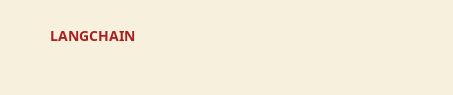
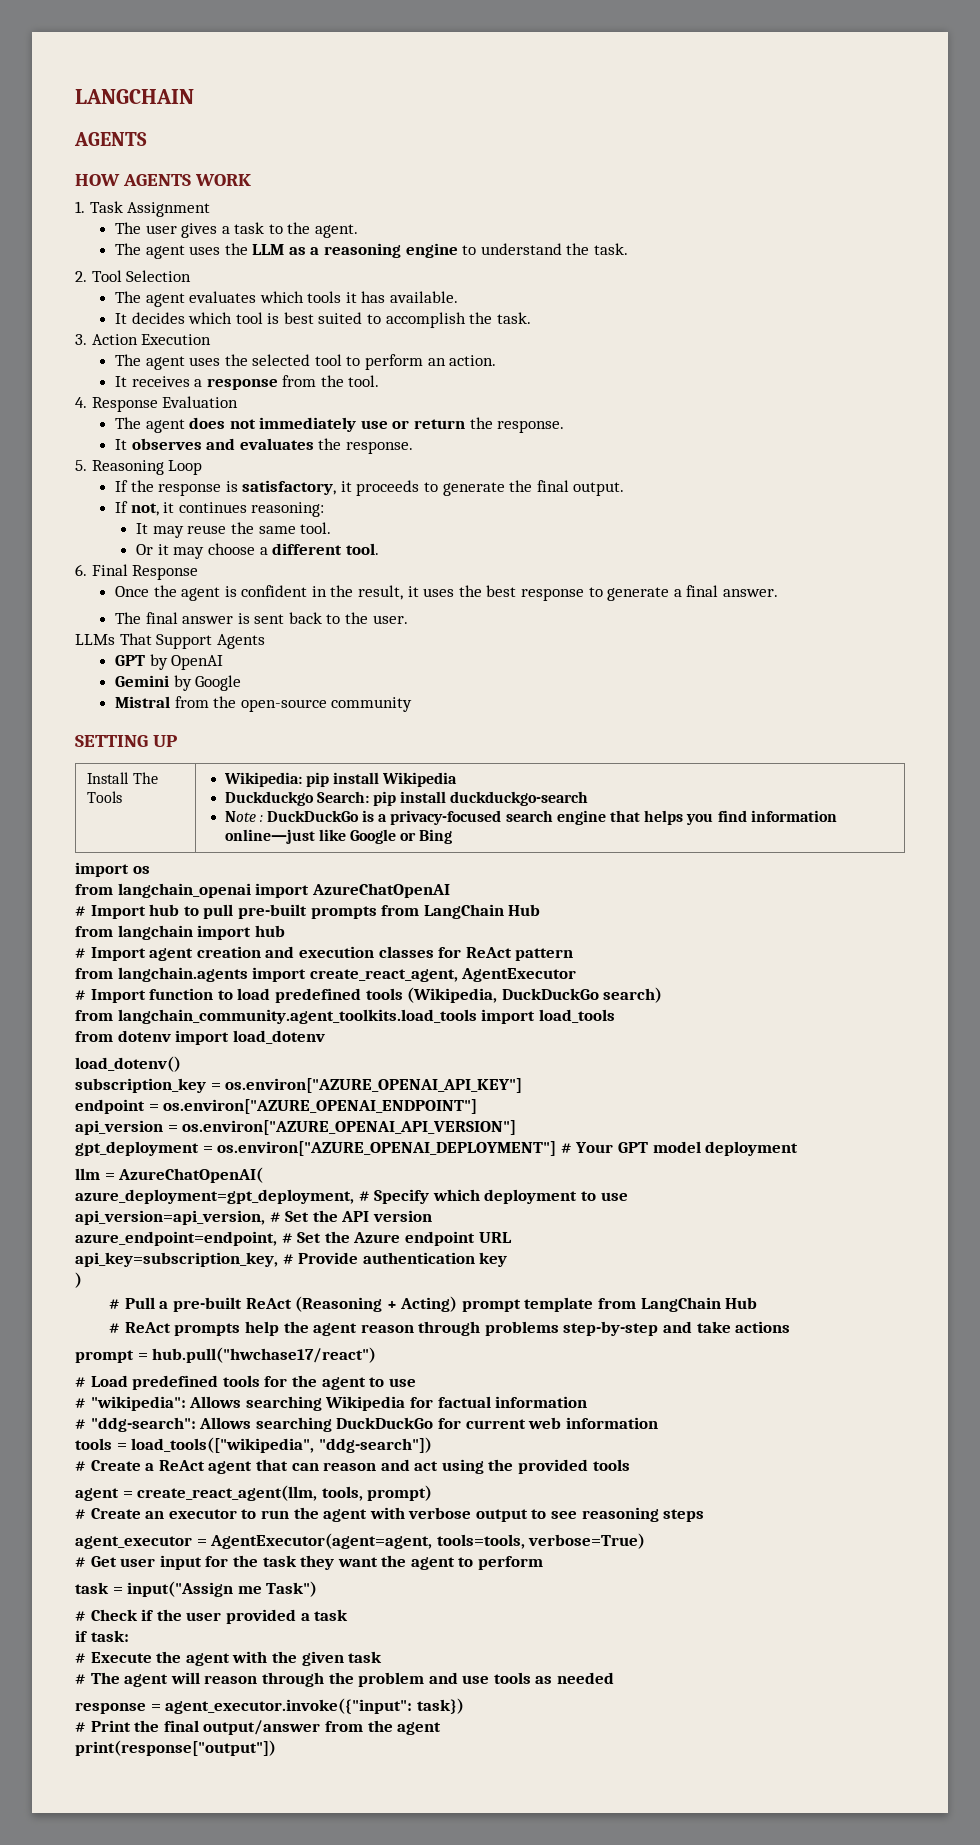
(135, 36) none -> [74,132,147,146] [75,174,251,186] [75,201,211,217] [114,222,359,238] [114,243,629,259] [75,270,192,282] [114,291,459,307] [114,312,531,328] [75,334,212,345] [114,354,497,370] [114,375,380,390] [75,396,239,412] [114,417,565,433] [114,438,413,454] [75,460,203,475] [114,480,625,496] [114,501,325,517] [136,522,332,538] [136,543,379,559] [75,564,199,580] [114,585,778,601] [114,612,408,624] [75,633,265,649] [114,654,224,670] [114,675,242,691] [114,696,413,712] [75,735,177,747] [87,772,158,784] [87,791,123,803] [223,772,458,787] [224,791,589,806] [224,810,837,825] [224,829,453,844] [75,862,150,877] [75,883,450,898] [75,904,541,919] [75,925,285,940] [75,946,574,961] [75,967,577,982] [75,987,663,1003] [75,1009,615,1024] [75,1030,325,1045] [75,1056,181,1072] [75,1078,523,1093] [75,1099,478,1114] [75,1120,517,1135] [75,1141,799,1156] [75,1167,264,1183] [75,1189,628,1204] [75,1210,432,1225] [75,1231,512,1246] [75,1252,508,1267] [75,1272,82,1288] [109,1296,758,1312] [109,1321,791,1336] [75,1347,377,1363] [75,1375,416,1390] [75,1396,588,1411] [75,1417,658,1432] [75,1437,432,1453] [75,1459,630,1474] [75,1485,433,1501] [75,1507,705,1522] [75,1533,646,1549] [75,1555,544,1570] [75,1581,318,1597] [75,1609,349,1624] [75,1630,129,1642] [75,1651,383,1666] [75,1672,615,1687] [75,1698,464,1714] [75,1720,442,1735] [75,1740,276,1756] // AGENTS // HOW AGENTS WORK // 1. Task Assignment // The user gives a task to the agent. // The agent uses the LLM as a reasoning engine to understand the task. // 2. Tool Selection // The agent evaluates which tools it has available. // It decides which tool is best suited to accomplish the task. // 3. Action Execution // The agent uses the selected tool to perform an action. // It receives a response from the tool. // 4. Response Evaluation // The agent does not immediately use or return the response. // It observes and evaluates the response. // 5. Reasoning Loop // If the response is satisfactory, it proceeds to generate the final output. // If not, it continues reasoning: // It may reuse the same tool. // Or it may choose a different tool. // 6. Final Response // Once the agent is confident in the result, it uses the best response to generate a final answer. // The final answer is sent back to the user. // LLMs That Support Agents // GPT by OpenAI // Gemini by Google // Mistral from the open-source community // SETTING UP // Install The Tools | Wikipedia: pip install Wikipedia // Duckduckgo Search: pip install duckduckgo-search // Note : DuckDuckGo is a privacy-focused search engine that helps you find information online—just like Google or Bing // import os // from langchain_openai import AzureChatOpenAI // # Import hub to pull pre-built prompts from LangChain Hub // from langchain import hub // # Import agent creation and execution classes for ReAct pattern // from langchain.agents import create_react_agent, AgentExecutor // # Import function to load predefined tools (Wikipedia, DuckDuckGo search) // from langchain_community.agent_toolkits.load_tools import load_tools // from dotenv import load_dotenv // load_dotenv() // subscription_key = os.environ["AZURE_OPENAI_API_KEY"] // endpoint = os.environ["AZURE_OPENAI_ENDPOINT"] // api_version = os.environ["AZURE_OPENAI_API_VERSION"] // gpt_deployment = os.environ["AZURE_OPENAI_DEPLOYMENT"] # Your GPT model deployment // llm = AzureChatOpenAI( // azure_deployment=gpt_deployment, # Specify which deployment to use // api_version=api_version, # Set the API version // azure_endpoint=endpoint, # Set the Azure endpoint URL // api_key=subscription_key, # Provide authentication key // ) // # Pull a pre-built ReAct (Reasoning + Acting) prompt template from LangChain Hub // # ReAct prompts help the agent reason through problems step-by-step and take actions // prompt = hub.pull("hwchase17/react") // # Load predefined tools for the agent to use // # "wikipedia": Allows searching Wikipedia for factual information // # "ddg-search": Allows searching DuckDuckGo for current web information // tools = load_tools(["wikipedia", "ddg-search"]) // # Create a ReAct agent that can reason and act using the provided tools // agent = create_react_agent(llm, tools, prompt) // # Create an executor to run the agent with verbose output to see reasoning steps // agent_executor = AgentExecutor(agent=agent, tools=tools, verbose=True) // # Get user input for the task they want the agent to perform // task = input("Assign me Task") // # Check if the user provided a task // if task: // # Execute the agent with the given task // # The agent will reason through the problem and use tools as needed // response = agent_executor.invoke({"input": task}) // # Print the final output/answer from the agent // print(response["output"])

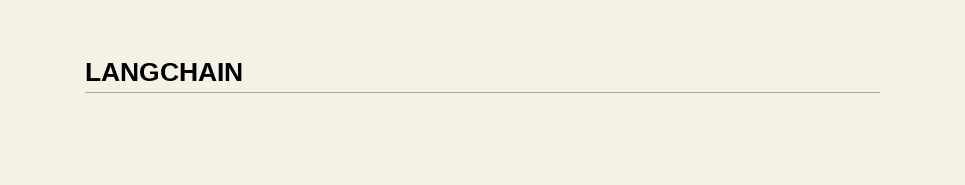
[74,132,147,146] [75,174,251,186] [75,201,211,217] [114,222,359,238] [114,243,629,259] [75,270,192,282] [114,291,459,307] [114,312,531,328] [75,334,212,345] [114,354,497,370] [114,375,380,390] [75,396,239,412] [114,417,565,433] [114,438,413,454] [75,460,203,475] [114,480,625,496] [114,501,325,517] [136,522,332,538] [136,543,379,559] [75,564,199,580] [114,585,778,601] [114,612,408,624] [75,633,265,649] [114,654,224,670] [114,675,242,691] [114,696,413,712] [75,735,177,747] [87,772,158,784] [87,791,123,803] [223,772,458,787] [224,791,589,806] [224,810,837,825] [224,829,453,844] [75,862,150,877] [75,883,450,898] [75,904,541,919] [75,925,285,940] [75,946,574,961] [75,967,577,982] [75,987,663,1003] [75,1009,615,1024] [75,1030,325,1045] [75,1056,181,1072] [75,1078,523,1093] [75,1099,478,1114] [75,1120,517,1135] [75,1141,799,1156] [75,1167,264,1183] [75,1189,628,1204] [75,1210,432,1225] [75,1231,512,1246] [75,1252,508,1267] [75,1272,82,1288] [109,1296,758,1312] [109,1321,791,1336] [75,1347,377,1363] [75,1375,416,1390] [75,1396,588,1411] [75,1417,658,1432] [75,1437,432,1453] [75,1459,630,1474] [75,1485,433,1501] [75,1507,705,1522] [75,1533,646,1549] [75,1555,544,1570] [75,1581,318,1597] [75,1609,349,1624] [75,1630,129,1642] [75,1651,383,1666] [75,1672,615,1687] [75,1698,464,1714] [75,1720,442,1735] [75,1740,276,1756] // AGENTS // HOW AGENTS WORK // 1. Task Assignment // The user gives a task to the agent. // The agent uses the LLM as a reasoning engine to understand the task. // 2. Tool Selection // The agent evaluates which tools it has available. // It decides which tool is best suited to accomplish the task. // 3. Action Execution // The agent uses the selected tool to perform an action. // It receives a response from the tool. // 4. Response Evaluation // The agent does not immediately use or return the response. // It observes and evaluates the response. // 5. Reasoning Loop // If the response is satisfactory, it proceeds to generate the final output. // If not, it continues reasoning: // It may reuse the same tool. // Or it may choose a different tool. // 6. Final Response // Once the agent is confident in the result, it uses the best response to generate a final answer. // The final answer is sent back to the user. // LLMs That Support Agents // GPT by OpenAI // Gemini by Google // Mistral from the open-source community // SETTING UP // Install The Tools | Wikipedia: pip install Wikipedia // Duckduckgo Search: pip install duckduckgo-search // Note : DuckDuckGo is a privacy-focused search engine that helps you find information online—just like Google or Bing // import os // from langchain_openai import AzureChatOpenAI // # Import hub to pull pre-built prompts from LangChain Hub // from langchain import hub // # Import agent creation and execution classes for ReAct pattern // from langchain.agents import create_react_agent, AgentExecutor // # Import function to load predefined tools (Wikipedia, DuckDuckGo search) // from langchain_community.agent_toolkits.load_tools import load_tools // from dotenv import load_dotenv // load_dotenv() // subscription_key = os.environ["AZURE_OPENAI_API_KEY"] // endpoint = os.environ["AZURE_OPENAI_ENDPOINT"] // api_version = os.environ["AZURE_OPENAI_API_VERSION"] // gpt_deployment = os.environ["AZURE_OPENAI_DEPLOYMENT"] # Your GPT model deployment // llm = AzureChatOpenAI( // azure_deployment=gpt_deployment, # Specify which deployment to use // api_version=api_version, # Set the API version // azure_endpoint=endpoint, # Set the Azure endpoint URL // api_key=subscription_key, # Provide authentication key // ) // # Pull a pre-built ReAct (Reasoning + Acting) prompt template from LangChain Hub // # ReAct prompts help the agent reason through problems step-by-step and take actions // prompt = hub.pull("hwchase17/react") // # Load predefined tools for the agent to use // # "wikipedia": Allows searching Wikipedia for factual information // # "ddg-search": Allows searching DuckDuckGo for current web information // tools = load_tools(["wikipedia", "ddg-search"]) // # Create a ReAct agent that can reason and act using the provided tools // agent = create_react_agent(llm, tools, prompt) // # Create an executor to run the agent with verbose output to see reasoning steps // agent_executor = AgentExecutor(agent=agent, tools=tools, verbose=True) // # Get user input for the task they want the agent to perform // task = input("Assign me Task") // # Check if the user provided a task // if task: // # Execute the agent with the given task // # The agent will reason through the problem and use tools as needed // response = agent_executor.invoke({"input": task}) // # Print the final output/answer from the agent // print(response["output"]) -> (243, 72) none

